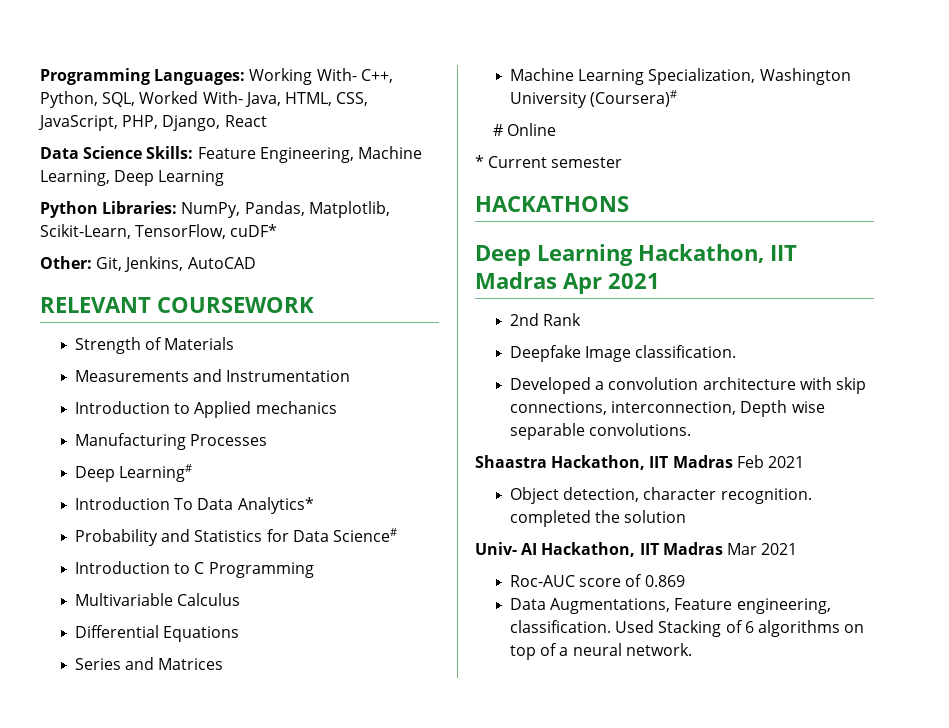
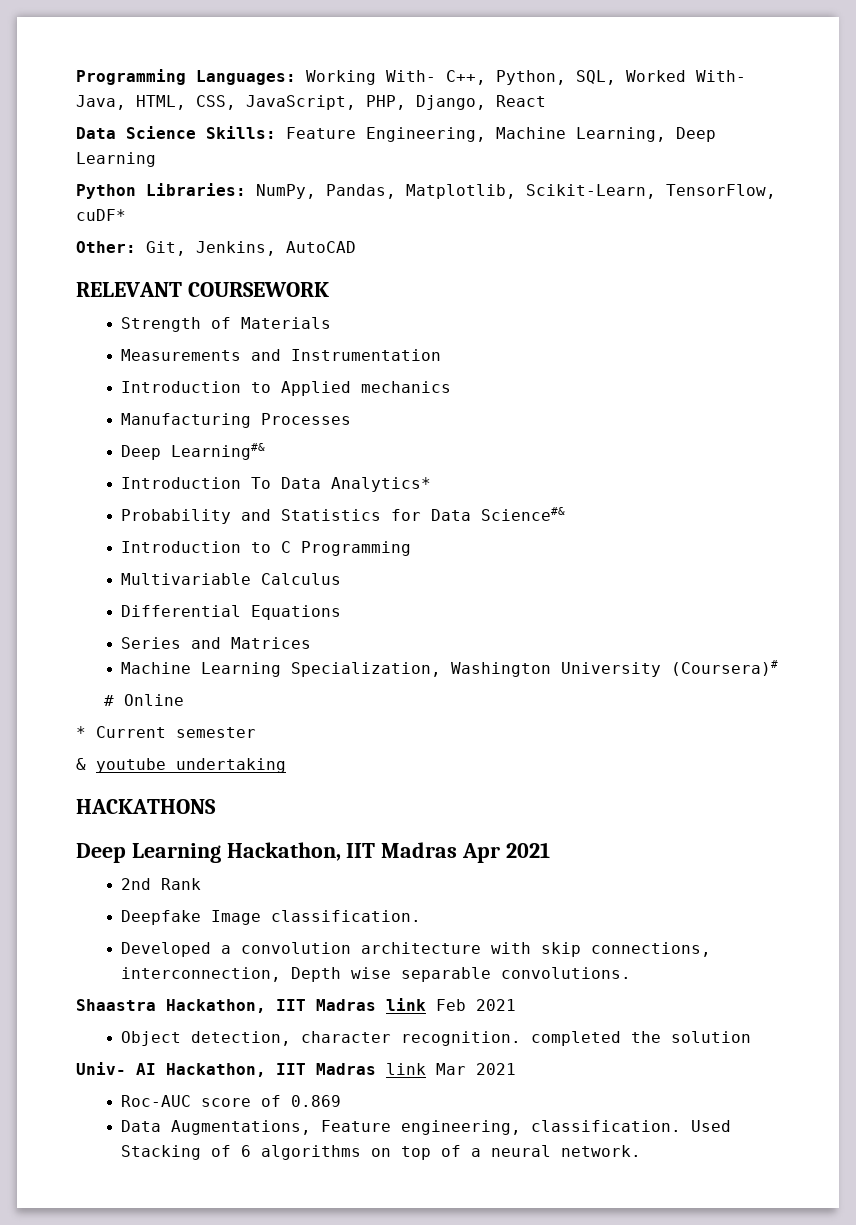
[119,464,193,482] Learning# -> [171,443,266,460] Learning#&
[332,528,397,542] Science# -> [481,507,566,521] Science#&
(623, 162) none -> [76,758,286,773] // & youtube undertaking
(733, 461) none -> [386,998,426,1011] link
(723, 548) none -> [386,1063,426,1075] link

